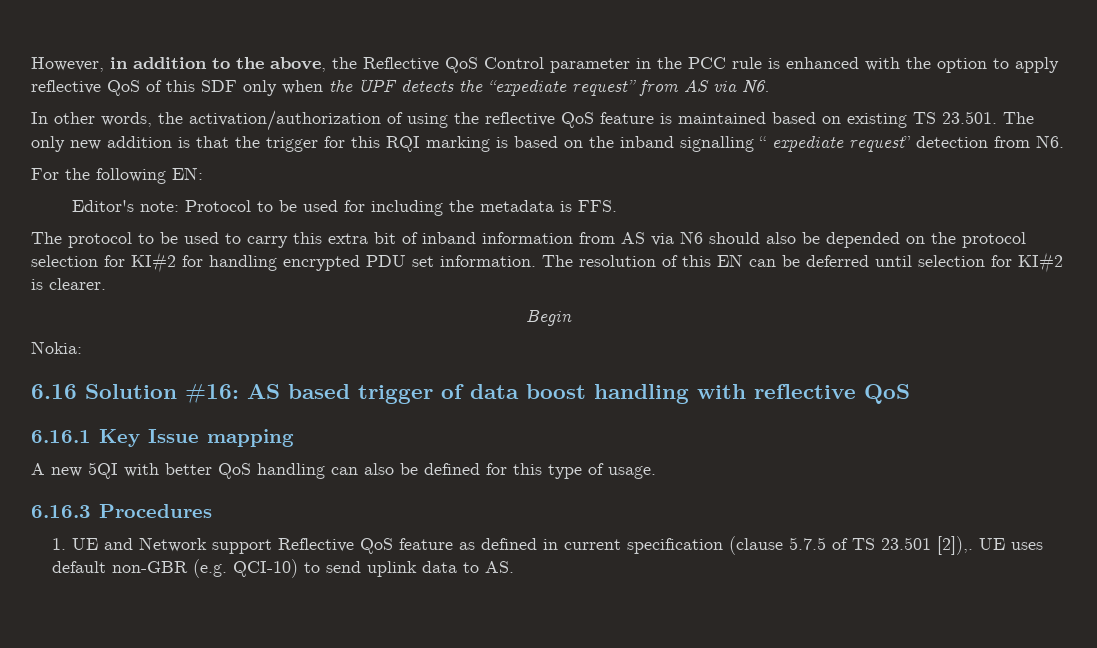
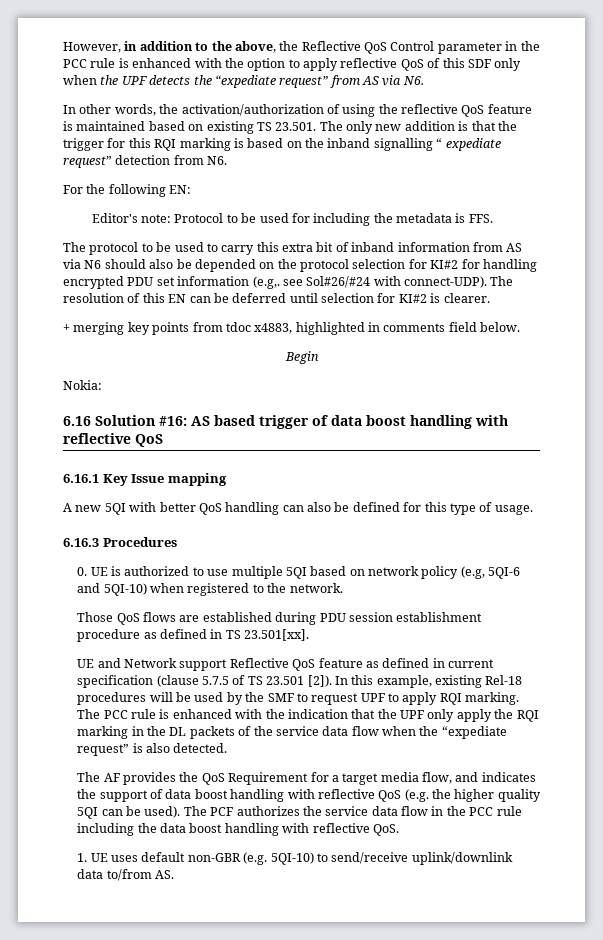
[440,255,536,267] information. -> [177,276,487,289] information (e.g,. see Sol#26/#24 with connect-UDP).
(106, 284) none -> [63,322,521,335] // + merging key points from tdoc x4883, highlighted in comments field below.
[51,538,66,550] 1. -> [77,566,521,579] [77,583,343,596] [77,612,483,625] [77,629,310,642] 0. UE is authorized to use multiple 5QI based on network policy (e.g, 5QI-6 and 5QI-10) when registered to the network. // Those QoS flows are established during PDU session establishment procedure as defined in TS 23.501[xx]. //
[936,536,973,555] [2]),. -> [307,675,523,688] [77,692,520,705] [77,709,539,722] [77,726,507,739] [77,743,228,756] [77,772,536,785] [77,789,541,802] [77,806,522,819] [77,823,399,836] [77,853,88,862] [2]). In this example, existing Rel-18 procedures will be used by the SMF to request UPF to apply RQI marking. The PCC rule is enhanced with the indication that the UPF only apply the RQI marking in the DL packets of the service data flow when the “expediate request” is also detected. // The AF provides the QoS Requirement for a target media flow, and indicates the support of data boost handling with reflective QoS (e.g. the higher quality 5QI can be used). The PCF authorizes the service data flow in the PCC rule including the data boost handling with reflective QoS. // 1.
[232,559,479,578] QCI-10) to send uplink data to -> [270,852,513,865] [77,869,152,881] 5QI-10) to send/receive uplink/downlink data to/from

